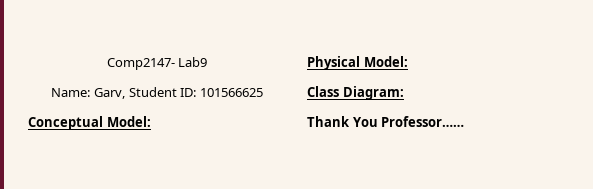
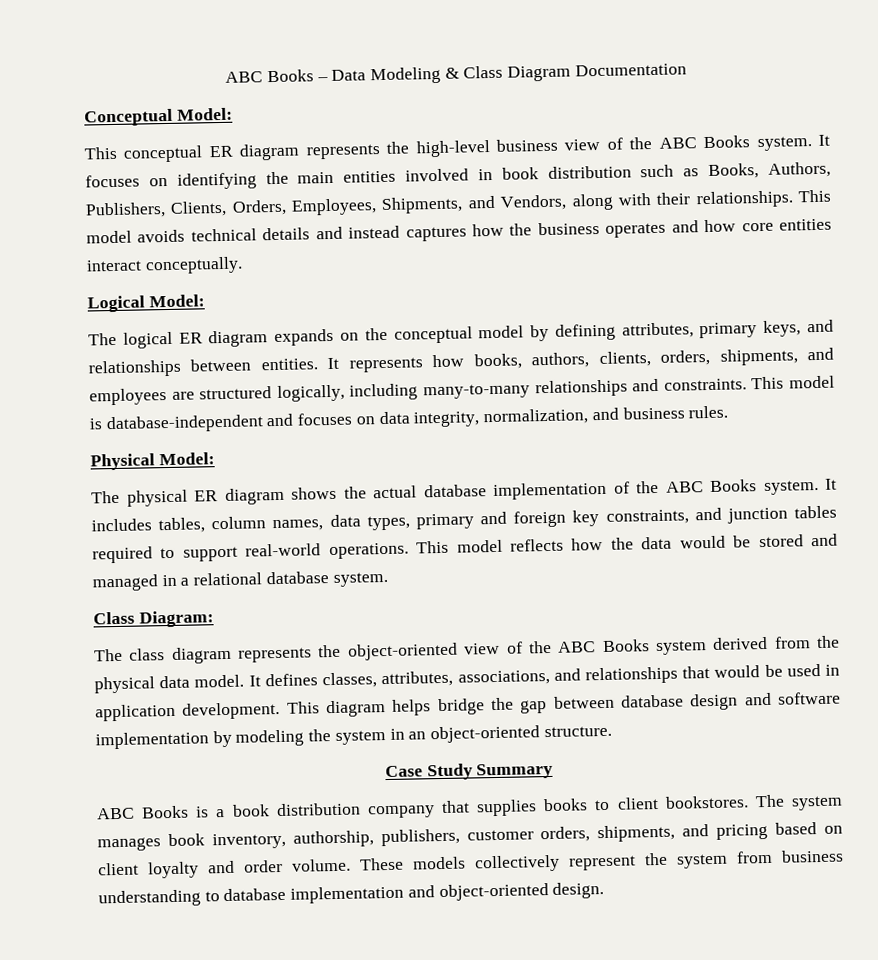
[106,57,208,70] [51,87,263,99] [28,116,151,130] [307,56,408,70] [307,86,404,100] [307,116,465,127] Comp2147- Lab9 // Name: Garv, Student ID: 101566625 // Conceptual Model: // Physical Model: // Class Diagram: // Thank You Professor…… -> [225,63,687,85] [84,107,233,127] [84,134,831,163] [85,161,831,190] [85,189,832,219] [86,218,833,244] [86,256,243,275] [87,294,205,313] [88,319,835,349] [88,347,834,378] [89,375,836,406] [89,405,729,434] [90,452,215,471] [91,478,837,507] [91,505,837,534] [92,533,839,564] [92,571,388,592] [93,610,214,628] [94,635,840,664] [94,663,840,694] [95,691,841,722] [95,725,612,750] [384,762,554,781] [97,794,843,820] [97,822,843,852] [98,849,844,879] [98,882,605,908] ABC Books – Data Modeling & Class Diagram Documentation // Conceptual Model: // This conceptual ER diagram represents the high-level business view of the ABC Books system. It focuses on identifying the main entities involved in book distribution such as Books, Authors, Publishers, Clients, Orders, Employees, Shipments, and Vendors, along with their relationships. This model avoids technical details and instead captures how the business operates and how core entities interact conceptually. // Logical Model: // The logical ER diagram expands on the conceptual model by defining attributes, primary keys, and relationships between entities. It represents how books, authors, clients, orders, shipments, and employees are structured logically, including many-to-many relationships and constraints. This model is database-independent and focuses on data integrity, normalization, and business rules. // Physical Model: // The physical ER diagram shows the actual database implementation of the ABC Books system. It includes tables, column names, data types, primary and foreign key constraints, and junction tables required to support real-world operations. This model reflects how the data would be stored and managed in a relational database system. // Class Diagram: // The class diagram represents the object-oriented view of the ABC Books system derived from the physical data model. It defines classes, attributes, associations, and relationships that would be used in application development. This diagram helps bridge the gap between database design and software implementation by modeling the system in an object-oriented structure. // Case Study Summary // ABC Books is a book distribution company that supplies books to client bookstores. The system manages book inventory, authorship, publishers, customer orders, shipments, and pricing based on client loyalty and order volume. These models collectively represent the system from business understanding to database implementation and object-oriented design.

